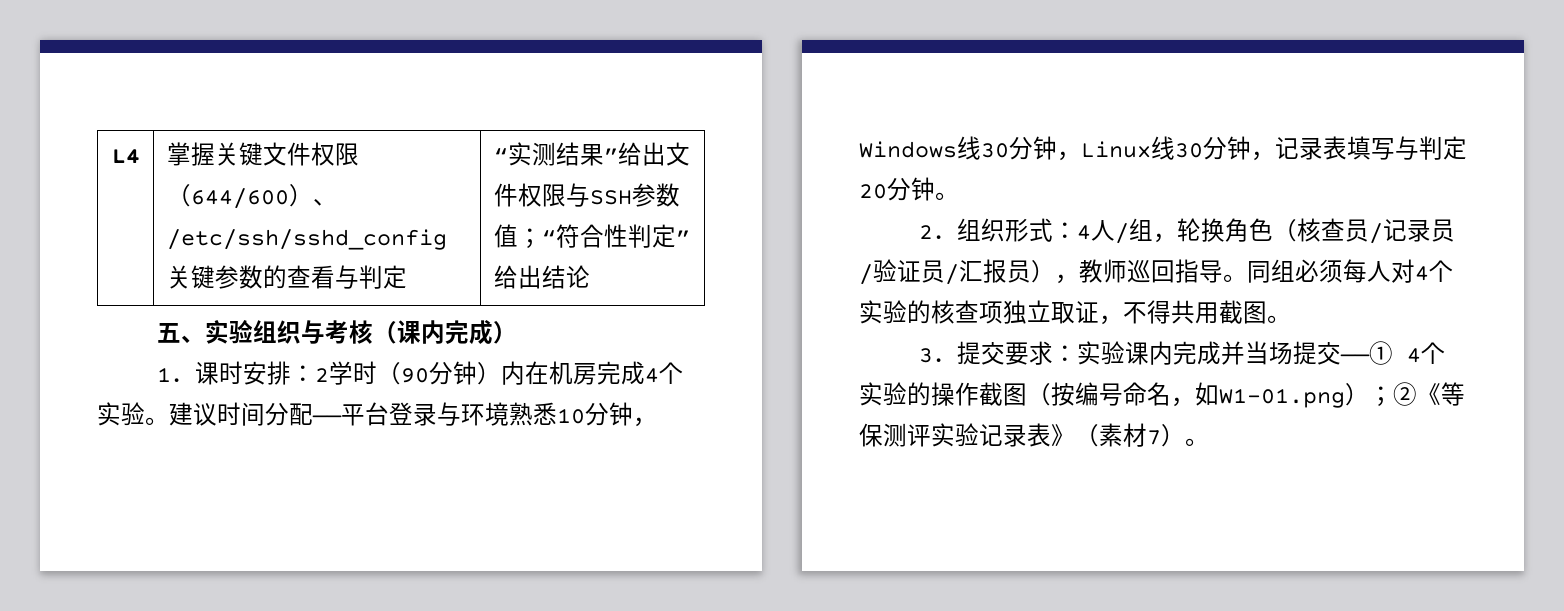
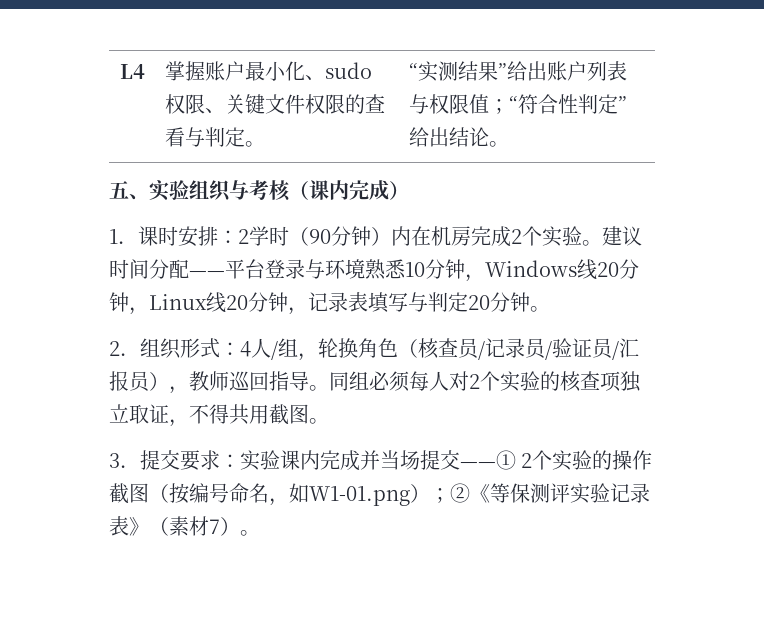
[214,142,359,166] [166,184,337,209] [166,229,447,250] [166,265,263,289] 关键文件权限（644/600）、/etc/ssh/sshd_config关键参数 -> [205,61,373,81] [165,94,346,114] 账户最小化、sudo权限、关键文件权限
(407, 277) none -> [245,141,266,147] 。
[665,142,690,166] [493,183,680,207] 文件权限与SSH参数 -> [547,61,628,81] [409,94,470,114] 账户列表与权限
(590, 276) none -> [489,141,510,147] 。
[644,368,659,383] 4 -> [511,229,522,244] 2
[981,143,1009,158] 30 -> [597,262,619,277] 20
[1175,143,1203,158] 30 -> [226,295,248,310] 20
[1415,266,1429,281] 4 -> [469,374,480,389] 2
[1406,348,1421,363] 4 -> [521,453,533,468] 2

